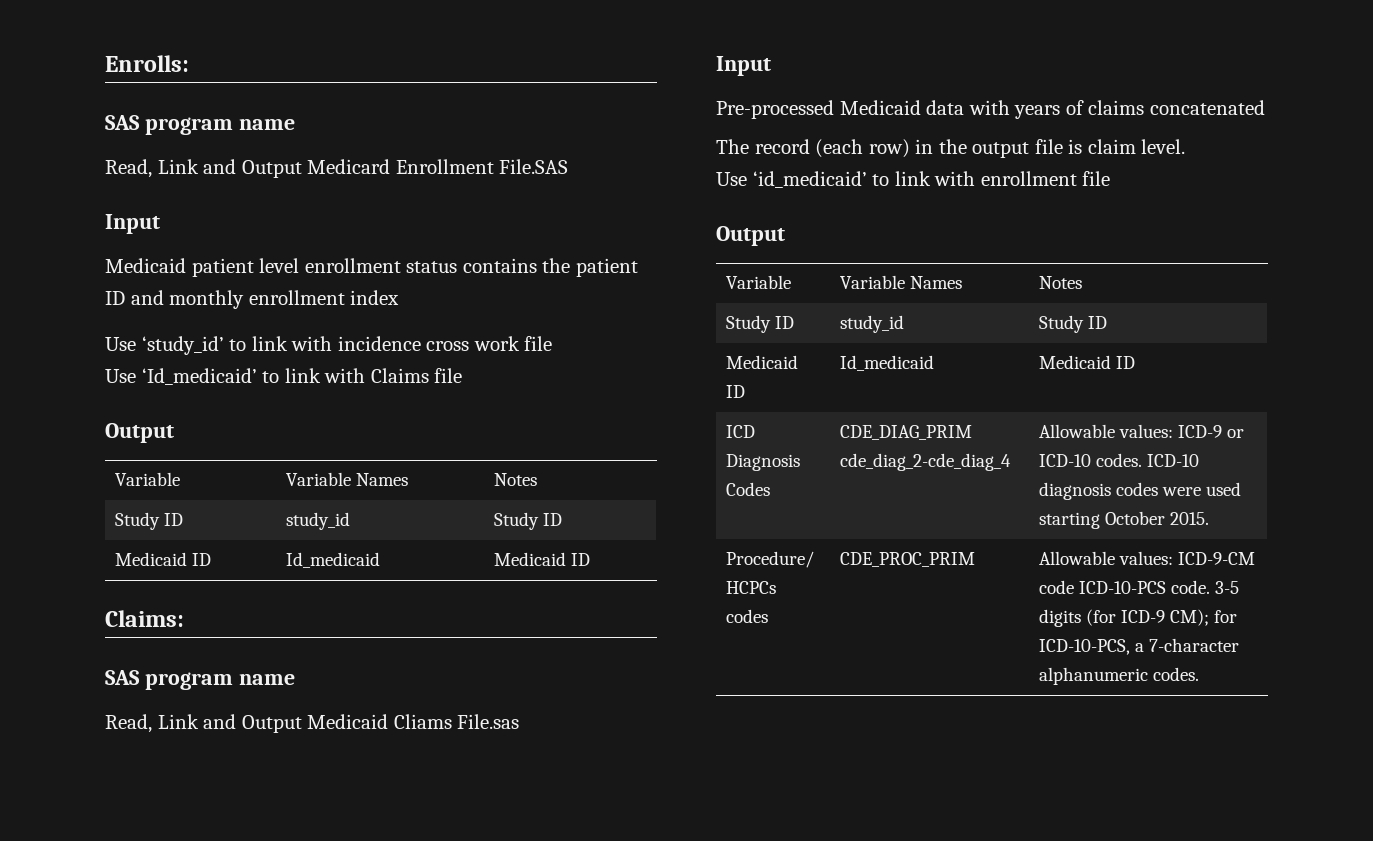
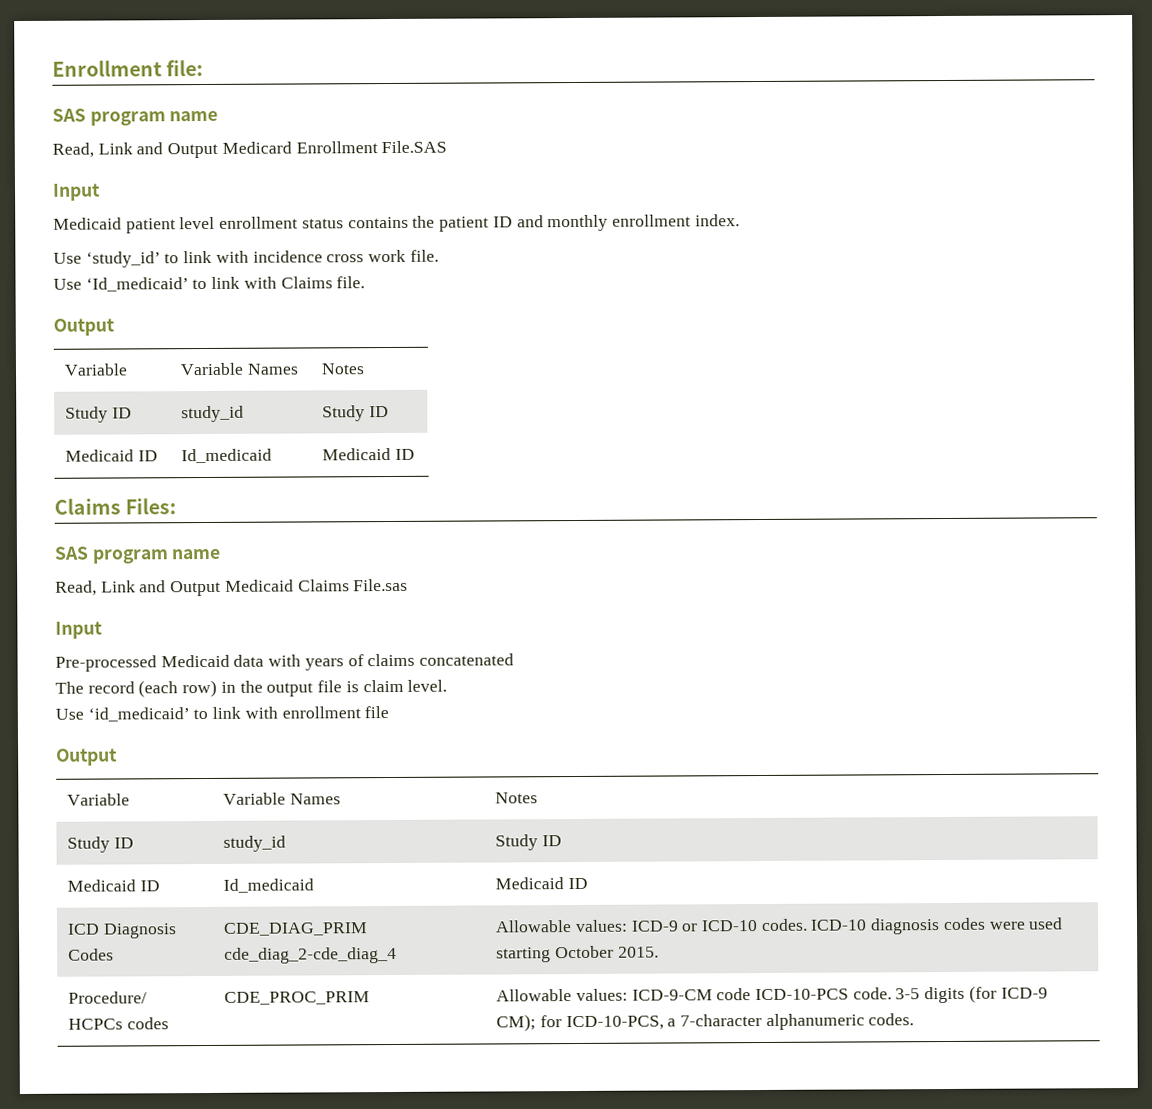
[105,55,189,72] Enrolls: -> [52,60,204,77] Enrollment file:
[350,290,400,305] index -> [694,214,740,227] index.
[524,336,553,351] file -> [409,249,439,262] file.
[434,368,463,383] file -> [336,276,366,289] file.
[105,610,184,627] Claims: -> [54,498,177,515] Claims Files:
[393,714,452,729] Cliams -> [297,579,350,592] Claims

